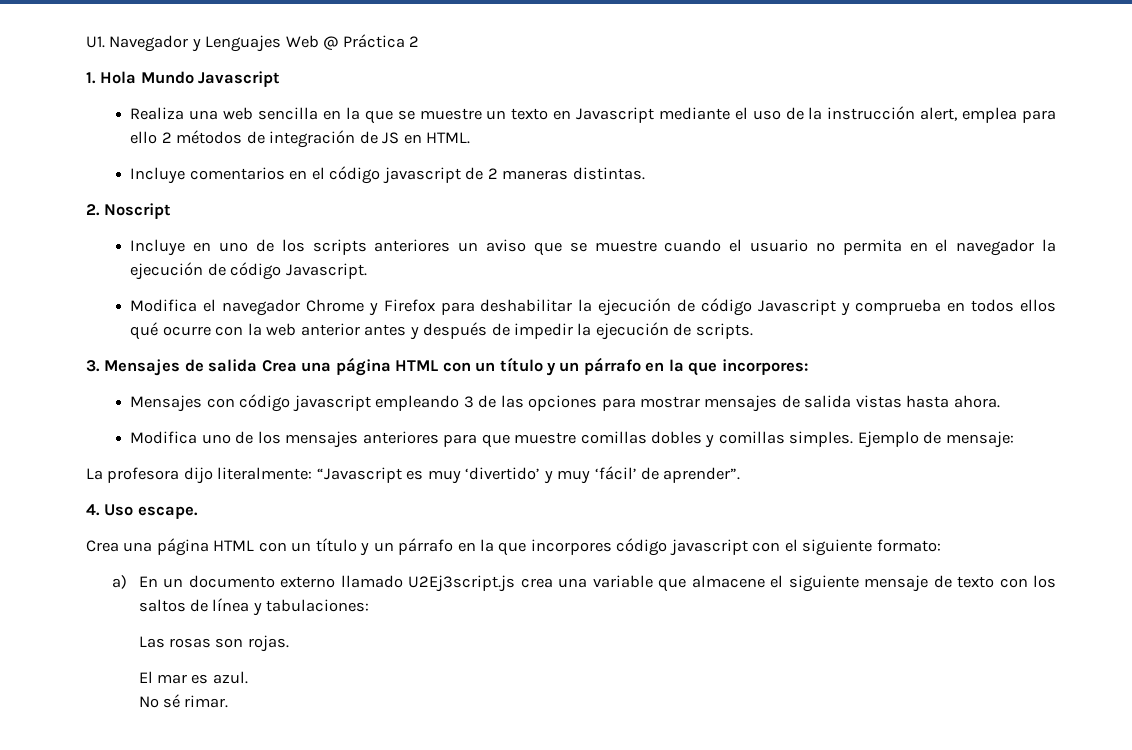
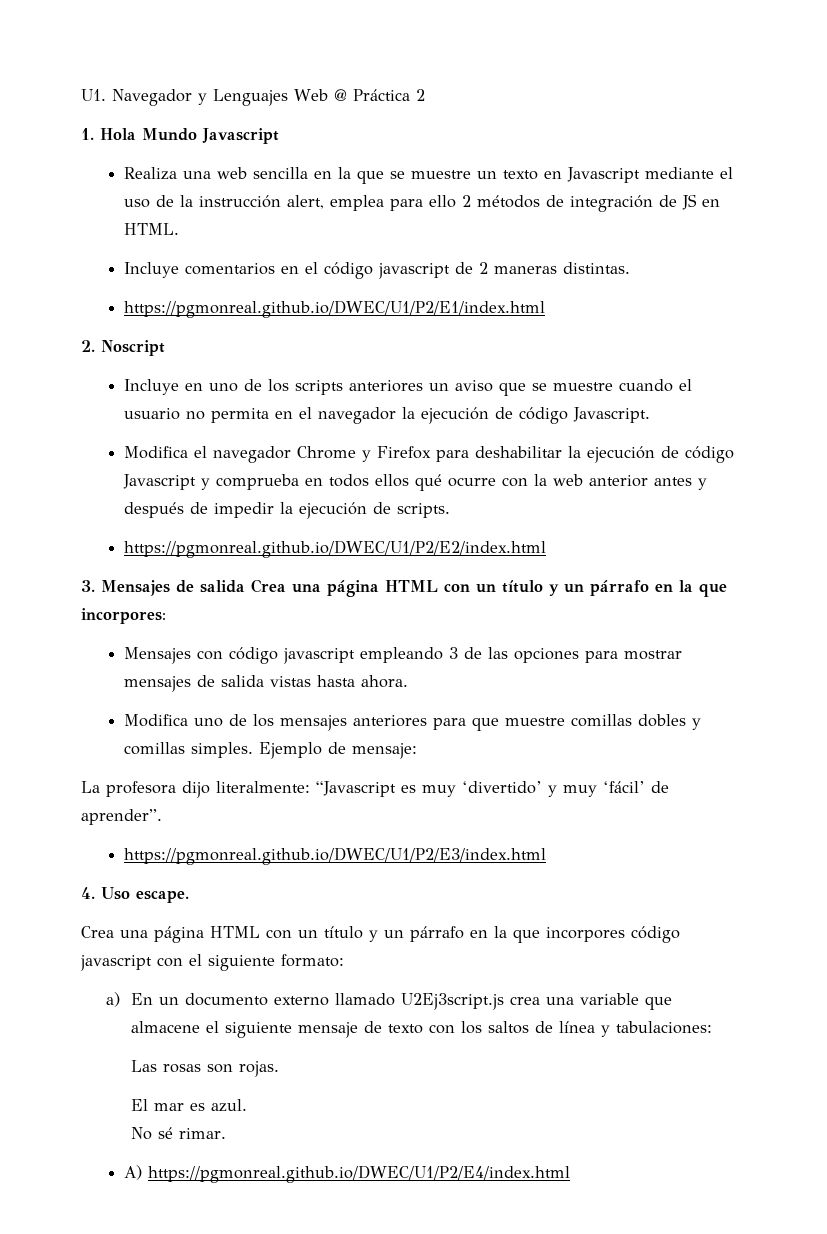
(645, 173) none -> [124,300,546,318] // https://pgmonreal.github.io/DWEC/U1/P2/E1/index.html
(753, 331) none -> [124,540,547,558] // https://pgmonreal.github.io/DWEC/U1/P2/E2/index.html
(741, 475) none -> [124,847,547,865] // https://pgmonreal.github.io/DWEC/U1/P2/E3/index.html
(229, 701) none -> [124,1165,571,1183] // A) https://pgmonreal.github.io/DWEC/U1/P2/E4/index.html

